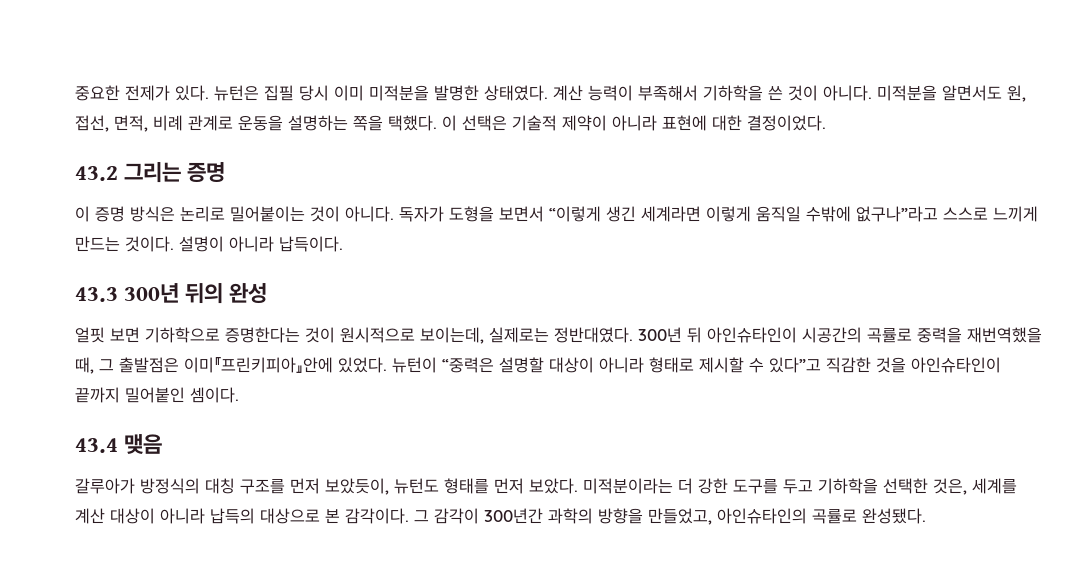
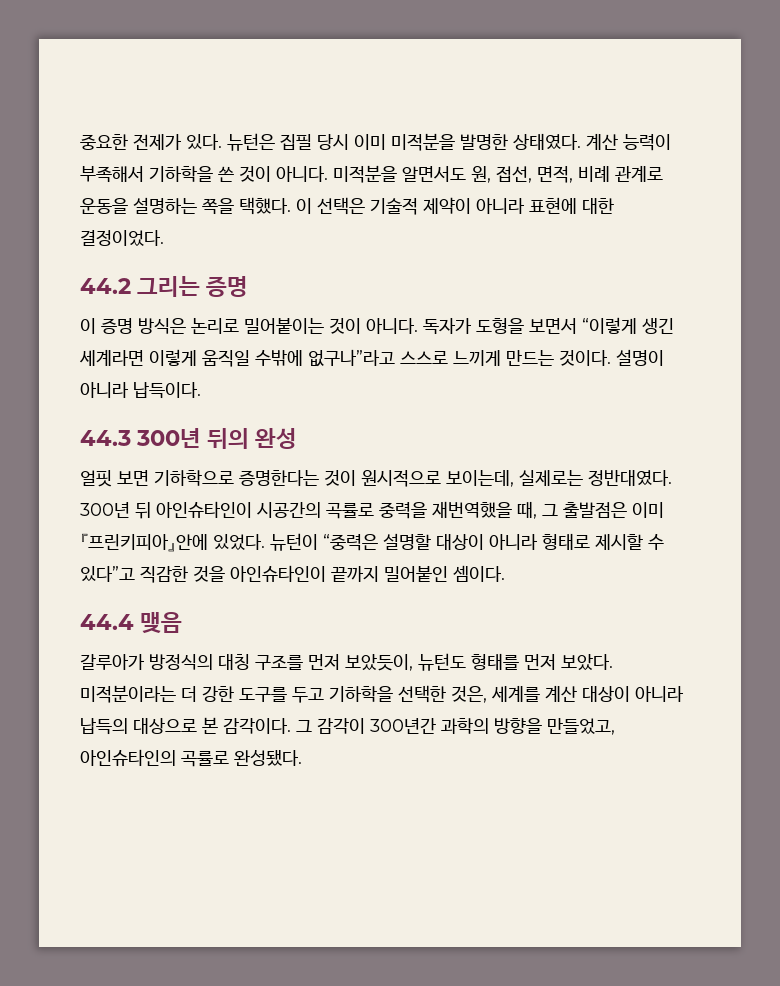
[75,166,118,181] 43.2 -> [80,278,131,294] 44.2
[75,287,118,302] 43.3 -> [80,430,131,446] 44.3
[75,438,118,453] 43.4 -> [80,614,134,630] 44.4

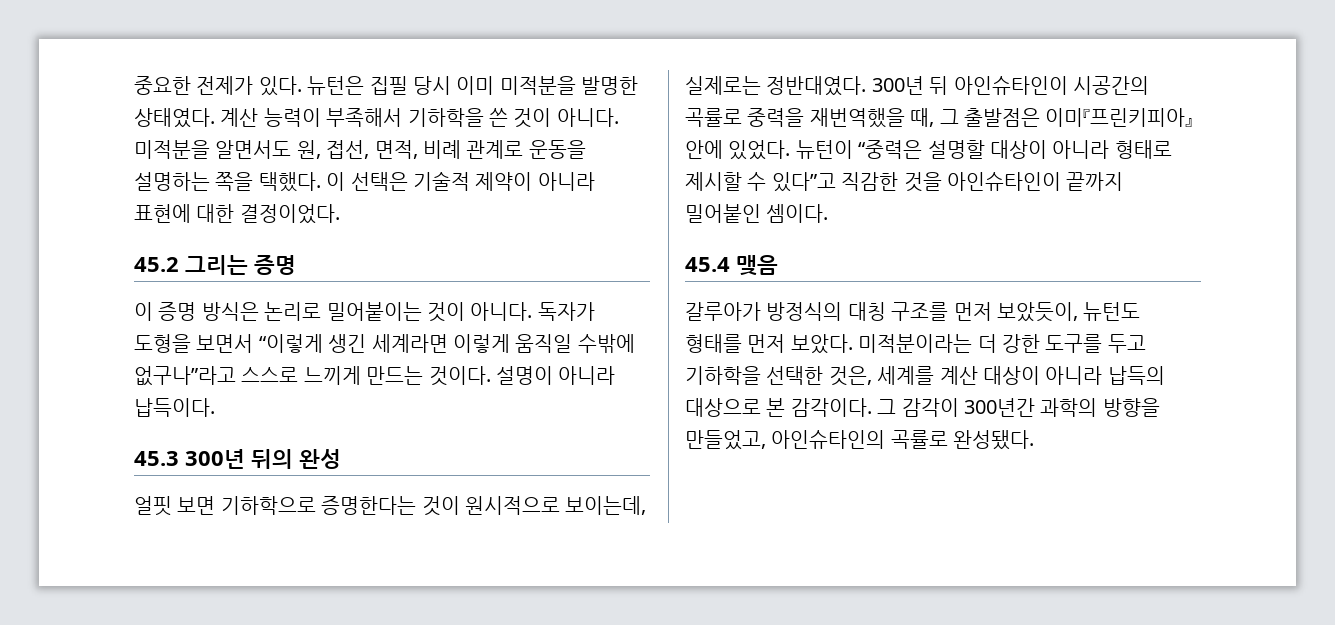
[80,278,131,294] 44.2 -> [134,257,179,272] 45.2
[80,430,131,446] 44.3 -> [134,451,179,466] 45.3
[80,614,134,630] 44.4 -> [685,257,730,272] 45.4

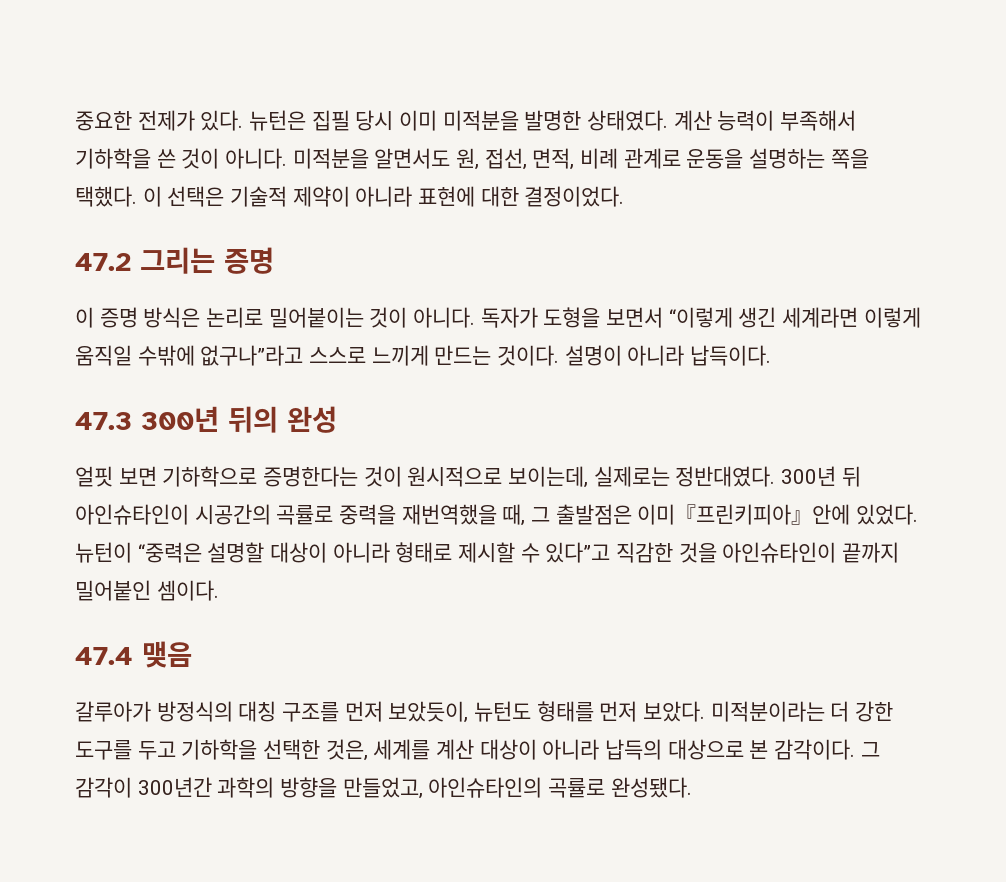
[134,257,179,272] 45.2 -> [75,253,131,271] 47.2
[134,451,179,466] 45.3 -> [75,412,132,430] 47.3
[685,257,730,272] 45.4 -> [75,647,133,665] 47.4

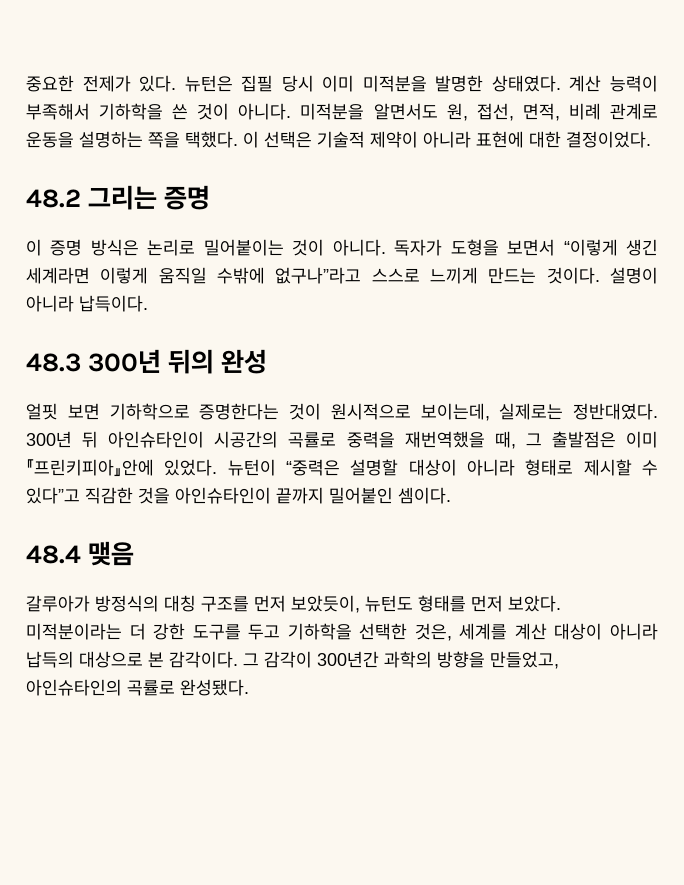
[75,253,131,271] 47.2 -> [26,189,81,208] 48.2
[75,412,132,430] 47.3 -> [26,353,81,372] 48.3
[75,647,133,665] 47.4 -> [26,545,81,564] 48.4

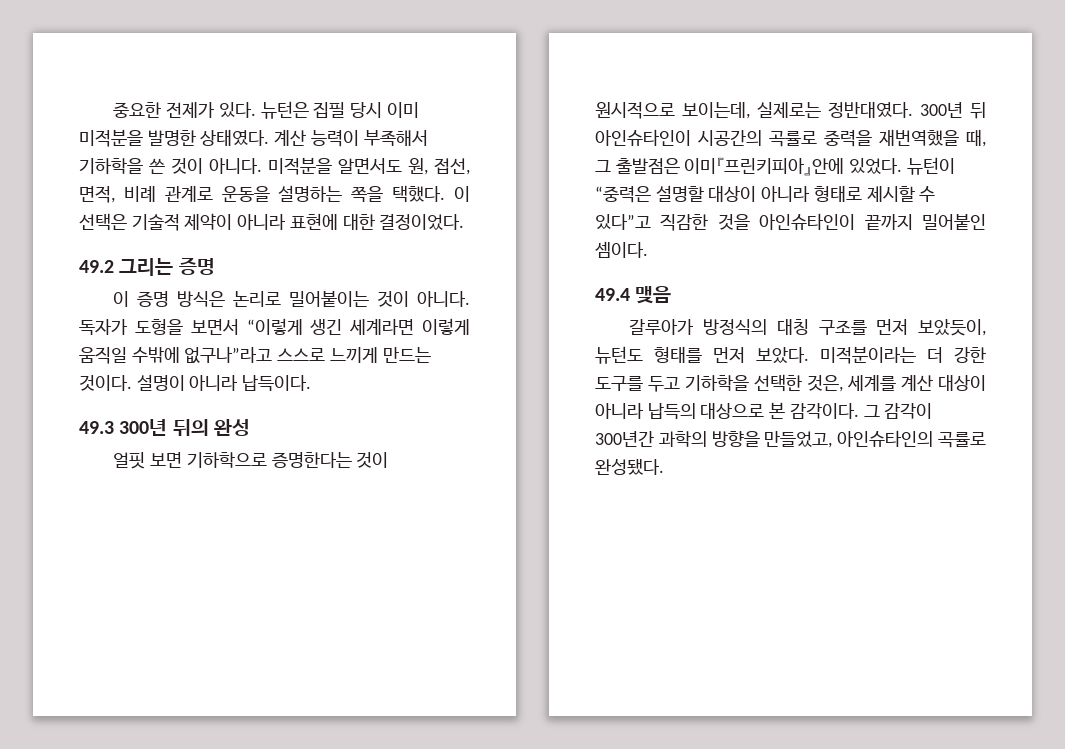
[26,189,81,208] 48.2 -> [79,260,114,273] 49.2
[26,353,81,372] 48.3 -> [79,421,114,434] 49.3
[26,545,81,564] 48.4 -> [595,288,630,301] 49.4

